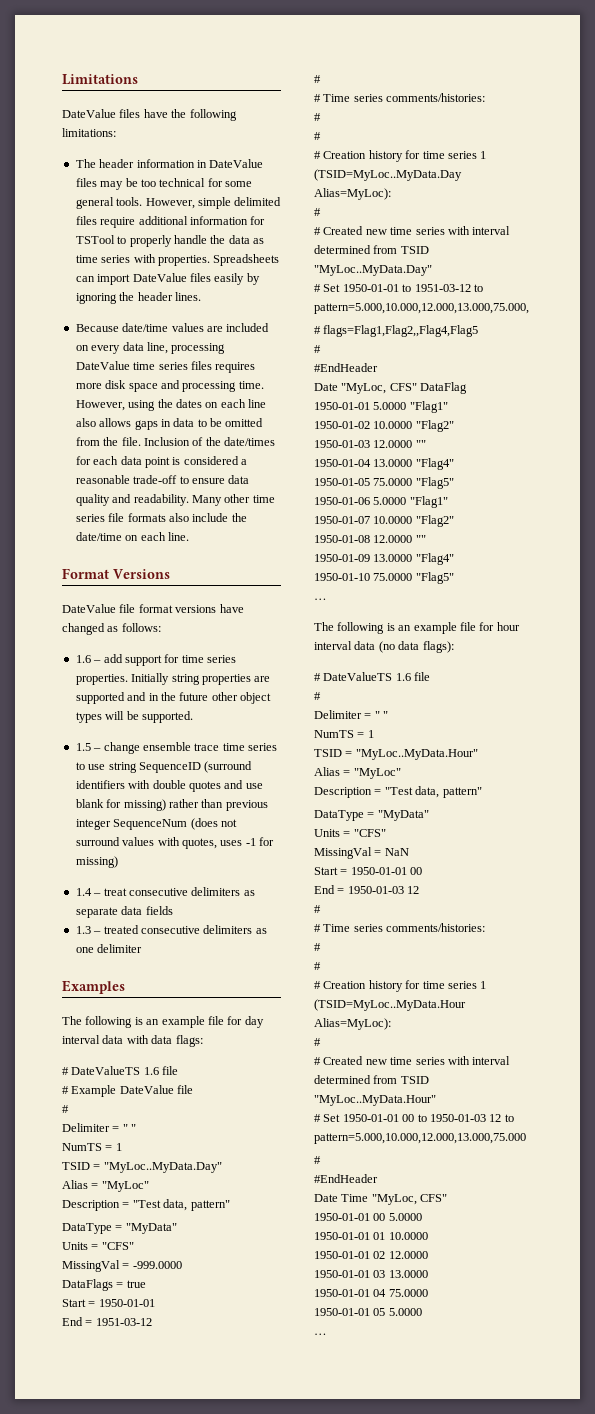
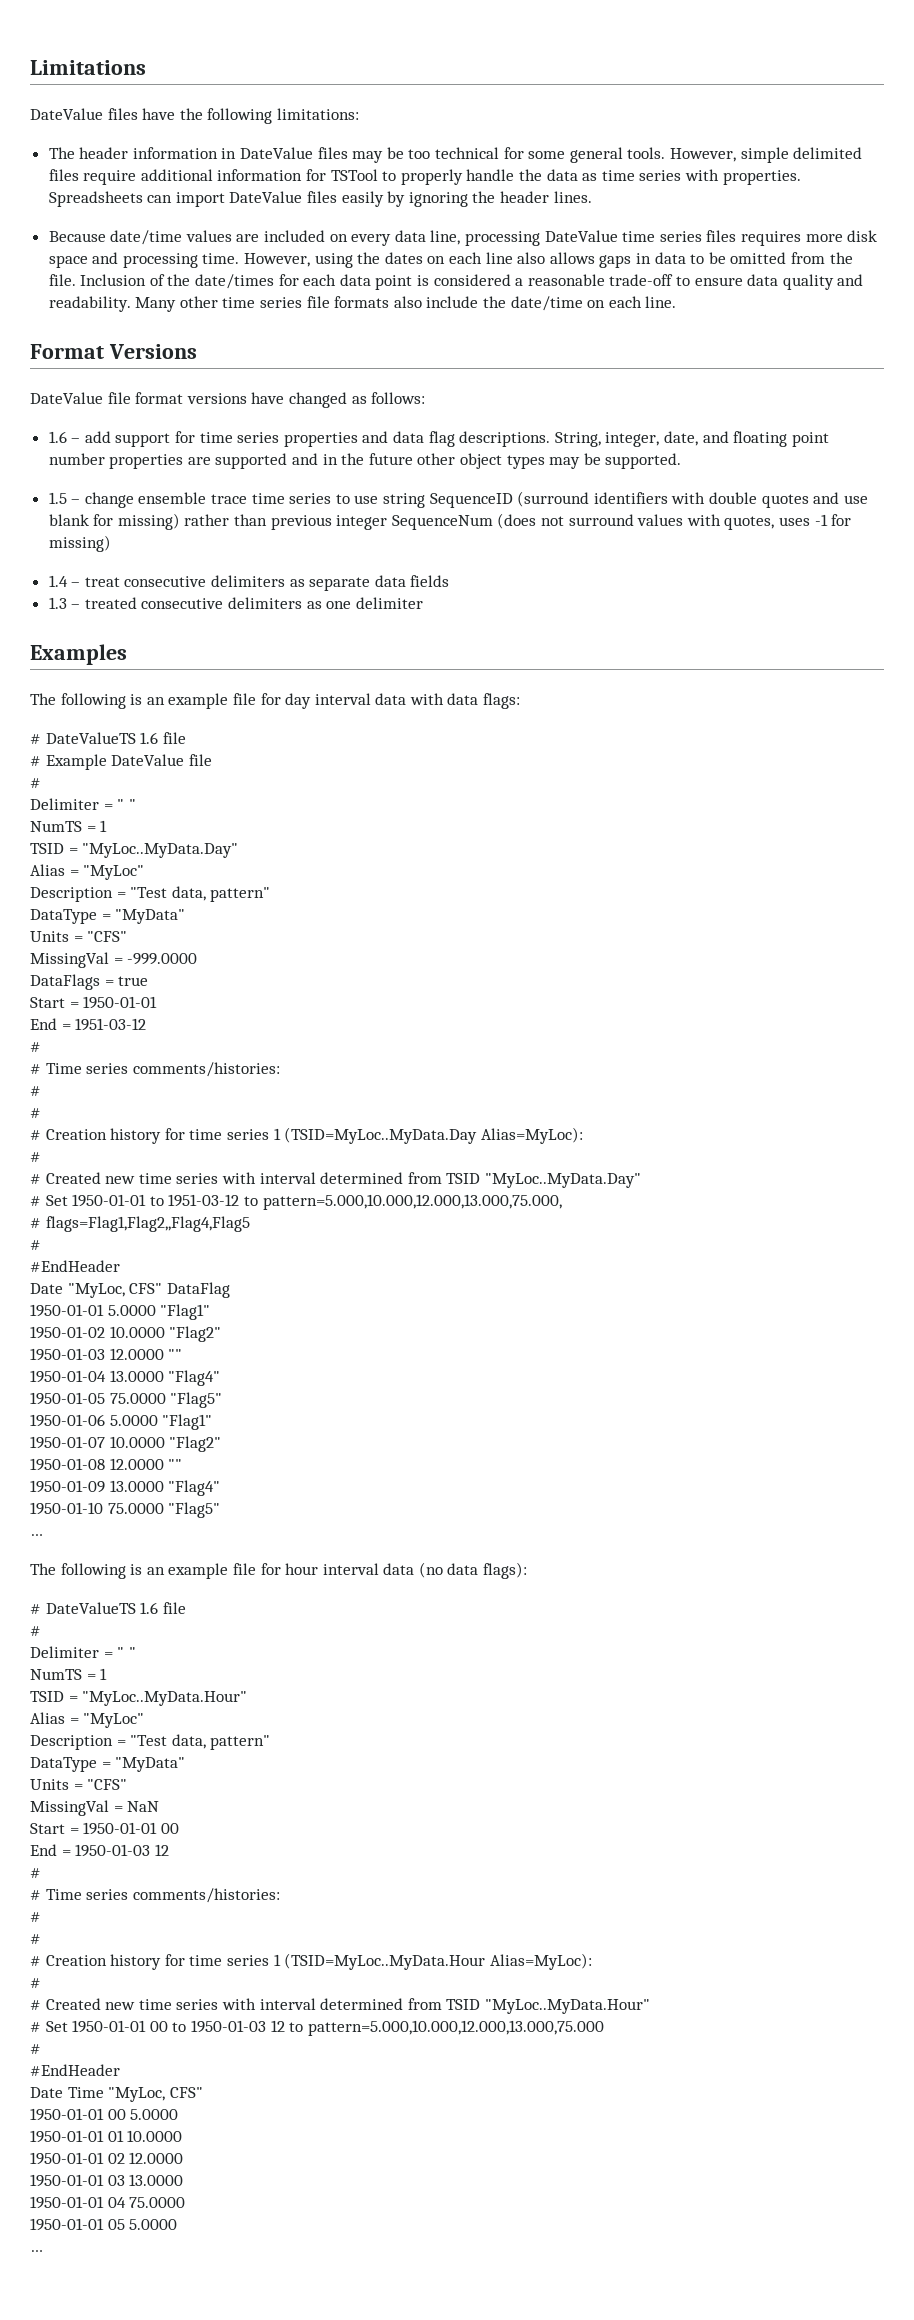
[75,673,200,685] properties. Initially string -> [283,431,829,447] [48,453,105,465] properties and data flag descriptions. String, integer, date, and floating point number
[105,711,125,720] will -> [549,457,581,469] may

